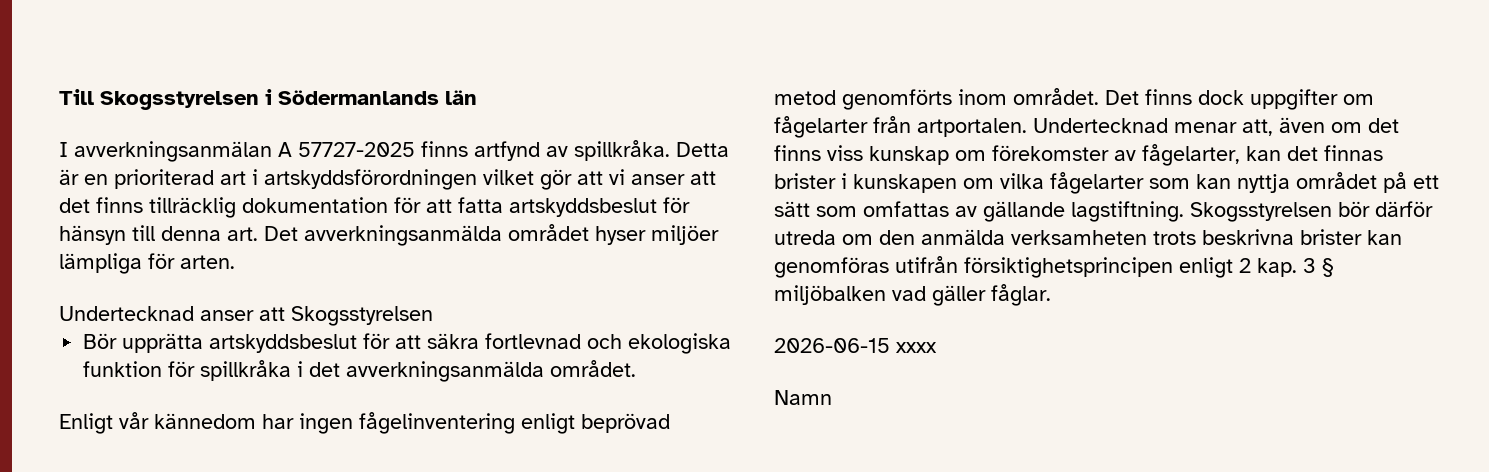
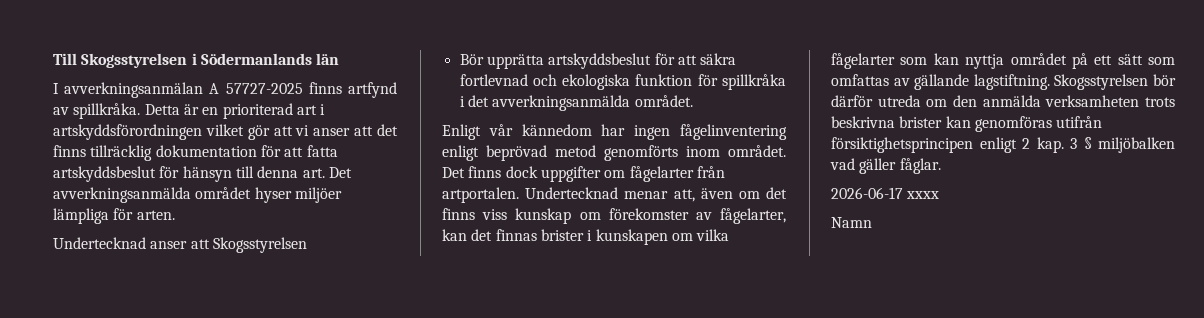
[774,338,890,353] 2026-06-15 -> [831,187,903,199] 2026-06-17

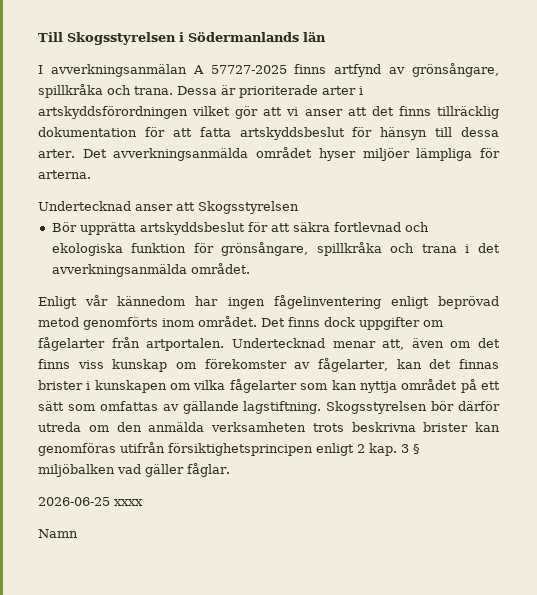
[73,103,317,119] spillkråka. Detta är en prioriterad art -> [411,63,499,77] [38,84,356,98] grönsångare, spillkråka och trana. Dessa är prioriterade arter
[257,166,325,178] denna art. -> [461,127,499,137] [38,149,75,158] dessa arter.
[136,210,175,220] arten. -> [38,170,91,179] arterna.
[722,74,786,90] spillkråka -> [221,242,457,256] grönsångare, spillkråka och trana
[831,187,903,199] 2026-06-17 -> [38,497,110,506] 2026-06-25

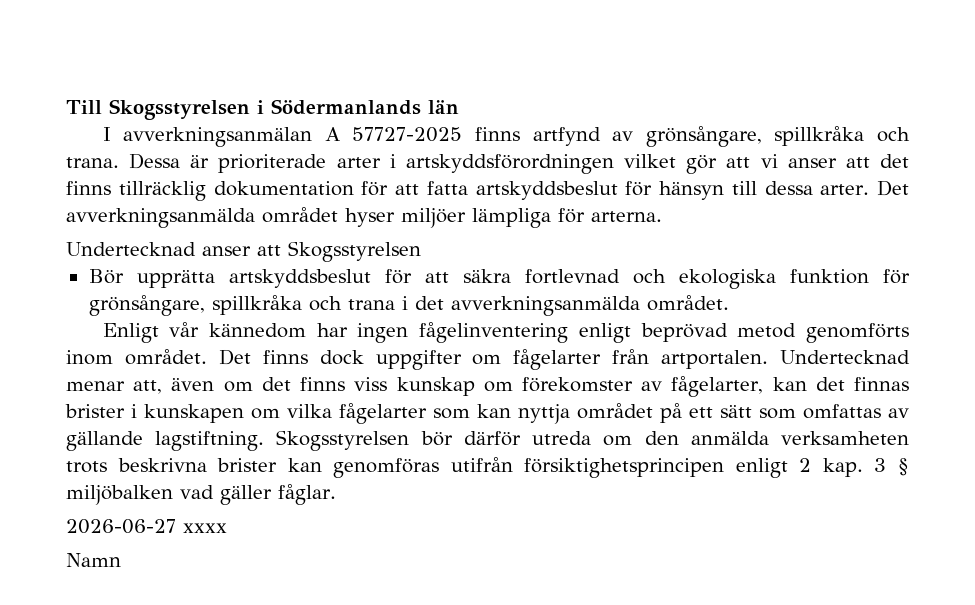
[38,497,110,506] 2026-06-25 -> [66,519,176,534] 2026-06-27

